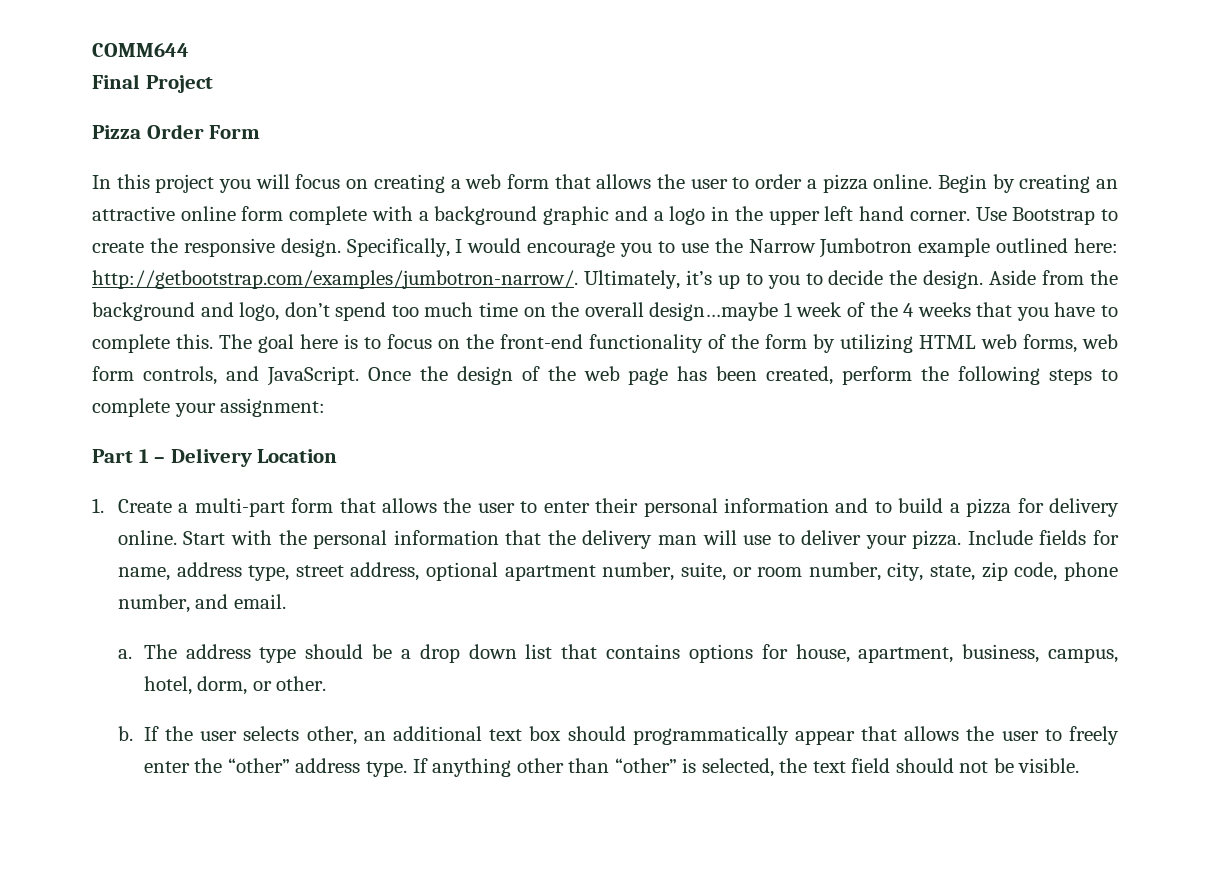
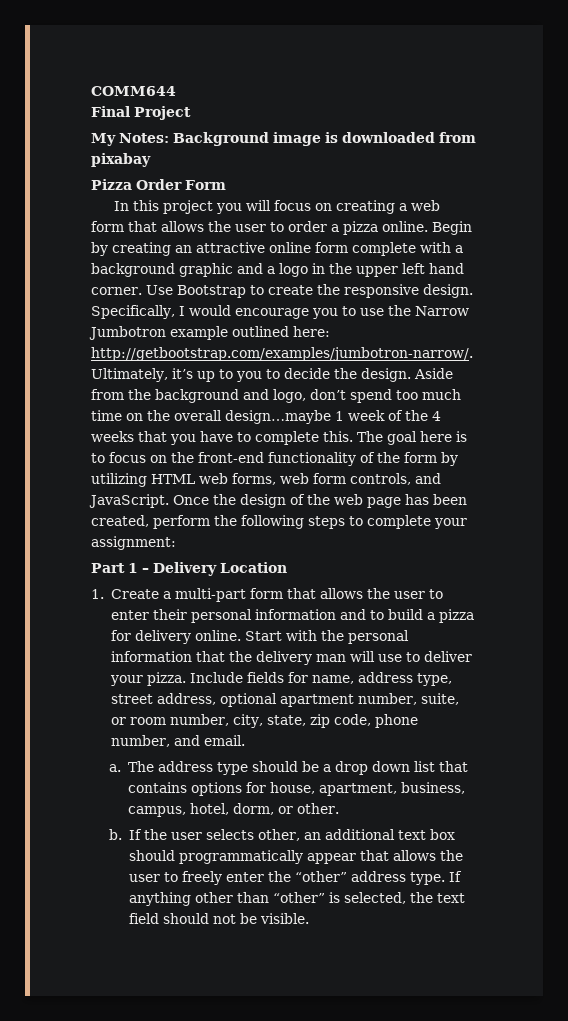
(213, 84) none -> [91,132,476,146] [91,153,151,167] // My Notes: Background image is downloaded from pixabay

